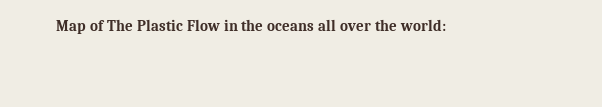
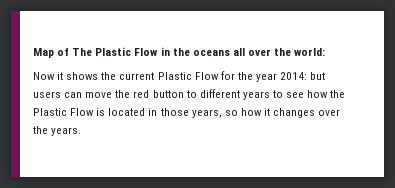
(447, 25) none -> [33,71,326,82] [33,89,346,100] [33,108,341,118] [33,126,82,136] // Now it shows the current Plastic Flow for the year 2014: but users can move the red button to different years to see how the Plastic Flow is located in those years, so how it changes over the years.

